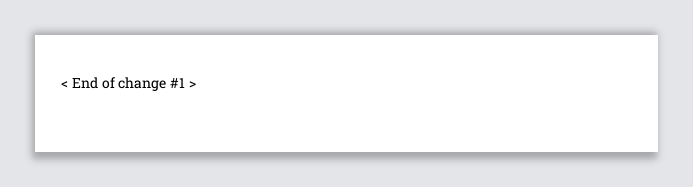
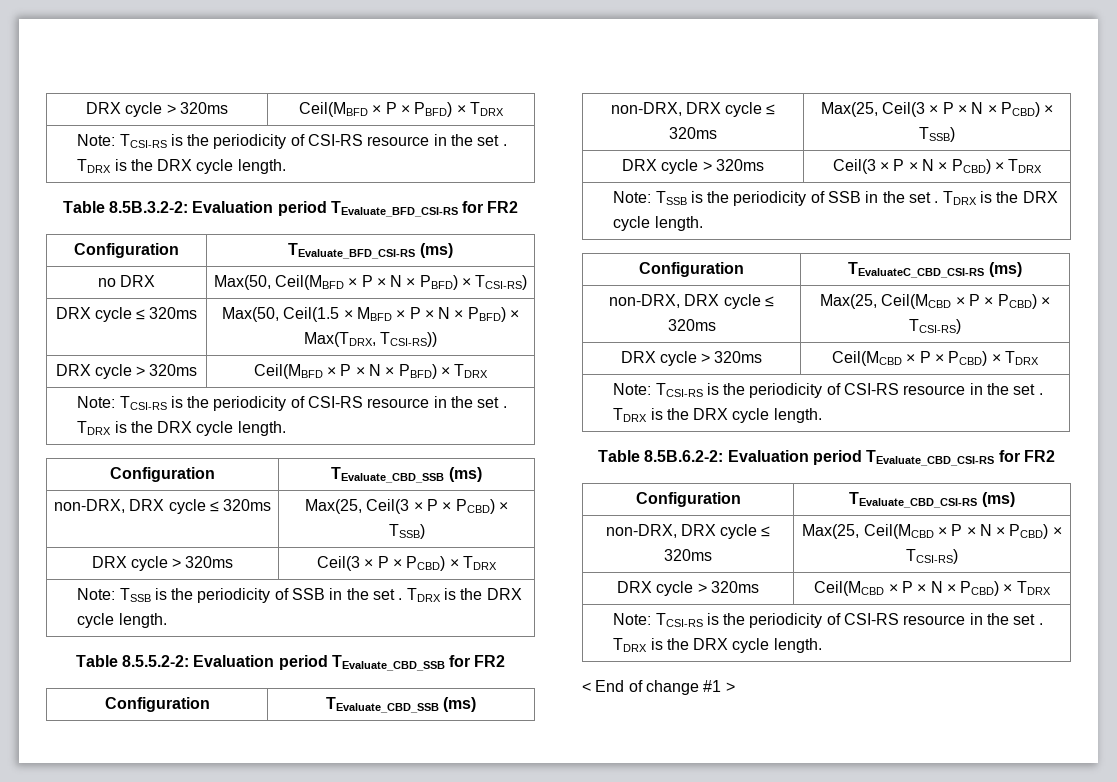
(61, 84) none -> [86,102,228,117] [299,102,504,117] [77,134,507,149] [77,159,286,174] [62,201,519,217] [74,243,179,258] [288,243,453,259] [97,275,156,287] [213,275,528,290] [55,307,198,322] [221,307,520,322] [303,332,438,347] [55,364,198,379] [253,364,489,379] [77,396,507,411] [77,421,286,436] [110,467,215,482] [331,467,482,483] [53,499,272,514] [305,499,508,514] [388,524,425,539] [91,556,234,571] [317,556,497,571] [77,588,522,603] [77,613,167,628] [75,655,506,671] [104,697,210,712] [325,697,477,713] [610,102,776,117] [669,127,717,139] [820,102,1054,117] [919,127,955,142] [622,159,764,174] [832,159,1043,174] [613,191,1058,206] [613,216,703,231] [639,262,744,277] [848,262,1022,278] [609,294,774,309] [667,319,716,331] [820,294,1050,309] [909,319,961,334] [620,351,763,366] [832,351,1039,366] [613,383,1043,398] [613,408,822,423] [598,450,1055,466] [635,492,741,507] [849,492,1015,508] [605,524,771,539] [664,549,712,561] [802,524,1062,539] [906,549,958,564] [617,581,759,596] [814,581,1051,596] [613,613,1043,628] [613,638,822,653] DRX cycle > 320ms | Ceil(MBFD × P × PBFD) × TDRX // Note: TCSI-RS is the periodicity of CSI-RS resource in the set . TDRX is the DRX cycle length. // Table 8.5B.3.2-2: Evaluation period TEvaluate_BFD_CSI-RS for FR2 // Configuration | TEvaluate_BFD_CSI-RS (ms) // no DRX | Max(50, Ceil(MBFD × P × N × PBFD) × TCSI-RS) // DRX cycle ≤ 320ms | Max(50, Ceil(1.5 × MBFD × P × N × PBFD) × Max(TDRX, TCSI-RS)) // DRX cycle > 320ms | Ceil(MBFD × P × N × PBFD) × TDRX // Note: TCSI-RS is the periodicity of CSI-RS resource in the set . TDRX is the DRX cycle length. // Configuration | TEvaluate_CBD_SSB (ms) // non-DRX, DRX cycle ≤ 320ms | Max(25, Ceil(3 × P × PCBD) × TSSB) // DRX cycle > 320ms | Ceil(3 × P × PCBD) × TDRX // Note: TSSB is the periodicity of SSB in the set . TDRX is the DRX cycle length. // Table 8.5.5.2-2: Evaluation period TEvaluate_CBD_SSB for FR2 // Configuration | TEvaluate_CBD_SSB (ms) // non-DRX, DRX cycle ≤ 320ms | Max(25, Ceil(3 × P × N × PCBD) × TSSB) // DRX cycle > 320ms | Ceil(3 × P × N × PCBD) × TDRX // Note: TSSB is the periodicity of SSB in the set . TDRX is the DRX cycle length. // Configuration | TEvaluateC_CBD_CSI-RS (ms) // non-DRX, DRX cycle ≤ 320ms | Max(25, Ceil(MCBD × P × PCBD) × TCSI-RS) // DRX cycle > 320ms | Ceil(MCBD × P × PCBD) × TDRX // Note: TCSI-RS is the periodicity of CSI-RS resource in the set . TDRX is the DRX cycle length. // Table 8.5B.6.2-2: Evaluation period TEvaluate_CBD_CSI-RS for FR2 // Configuration | TEvaluate_CBD_CSI-RS (ms) // non-DRX, DRX cycle ≤ 320ms | Max(25, Ceil(MCBD × P × N × PCBD) × TCSI-RS) // DRX cycle > 320ms | Ceil(MCBD × P × N × PCBD) × TDRX // Note: TCSI-RS is the periodicity of CSI-RS resource in the set . TDRX is the DRX cycle length. //

